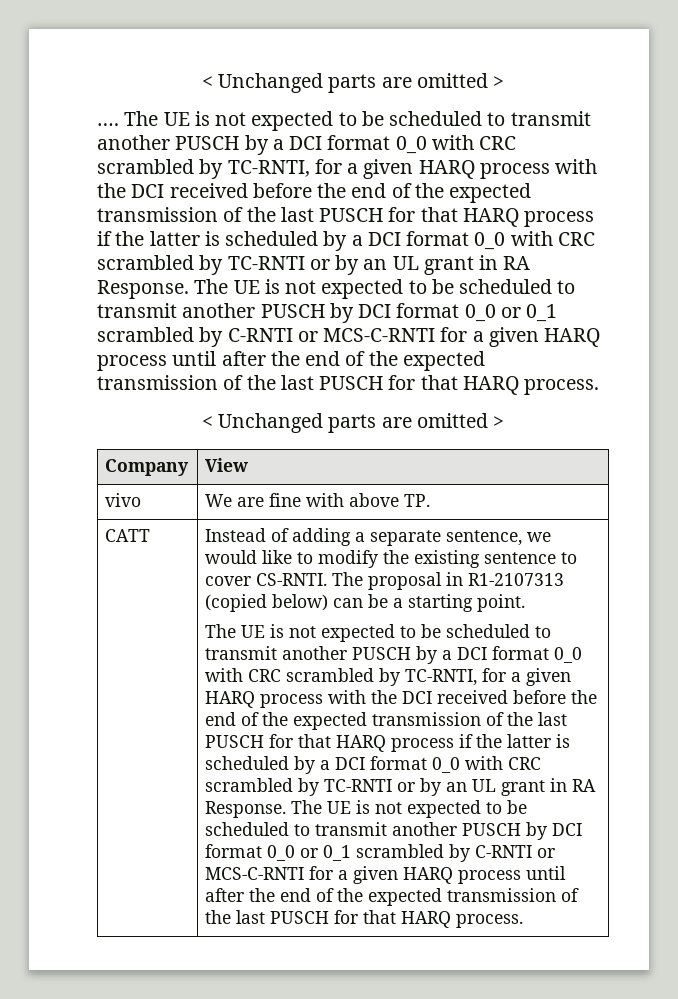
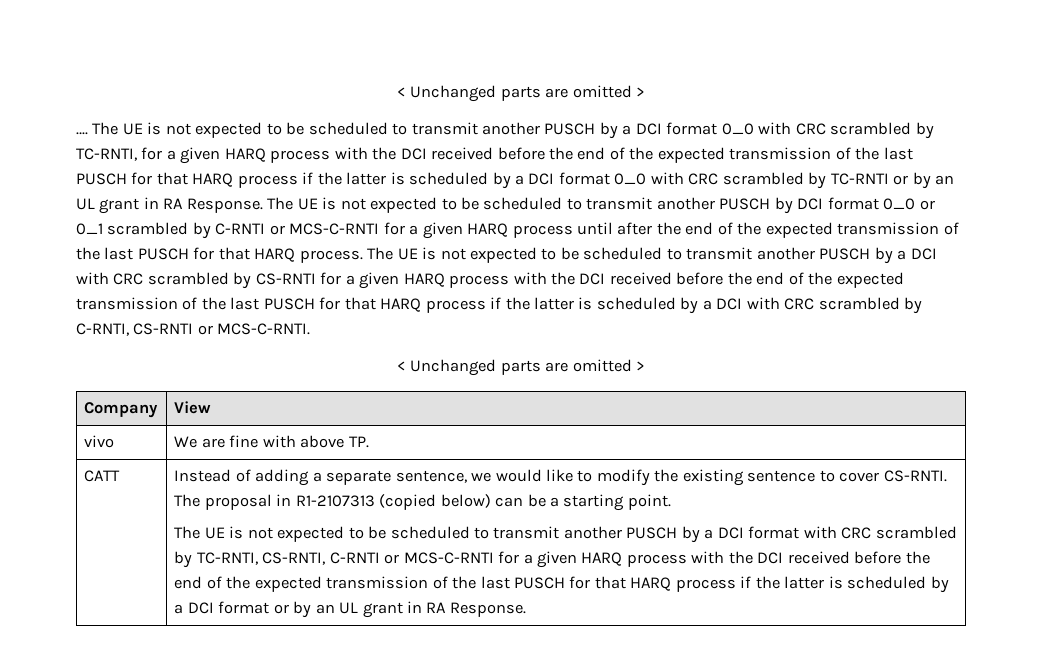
(600, 387) none -> [367,247,937,264] [76,272,904,289] [76,297,923,314] [76,323,311,336] The UE is not expected to be scheduled to transmit another PUSCH by a DCI with CRC scrambled by CS-RNTI for a given HARQ process with the DCI received before the end of the expected transmission of the last PUSCH for that HARQ process if the latter is scheduled by a DCI with CRC scrambled by C-RNTI, CS-RNTI or MCS-C-RNTI.
[554,647,583,663] [205,668,478,686] 0_0 with CRC scrambled by TC-RNTI, -> [803,526,957,539] [174,551,494,568] with CRC scrambled by TC-RNTI, CS-RNTI, C-RNTI or MCS-C-RNTI
[432,756,542,773] [205,778,597,796] [205,800,528,818] [205,822,583,840] [205,844,556,862] [205,866,567,884] [205,888,580,906] [205,910,524,928] 0_0 with CRC scrambled by TC-RNTI or by an UL grant in RA Response. The UE is not expected to be scheduled to transmit another PUSCH by DCI format 0_0 or 0_1 scrambled by C-RNTI or MCS-C-RNTI for a given HARQ process until after the end of the expected transmission of the last PUSCH for that HARQ process. -> [273,601,526,618] or by an UL grant in RA Response.

